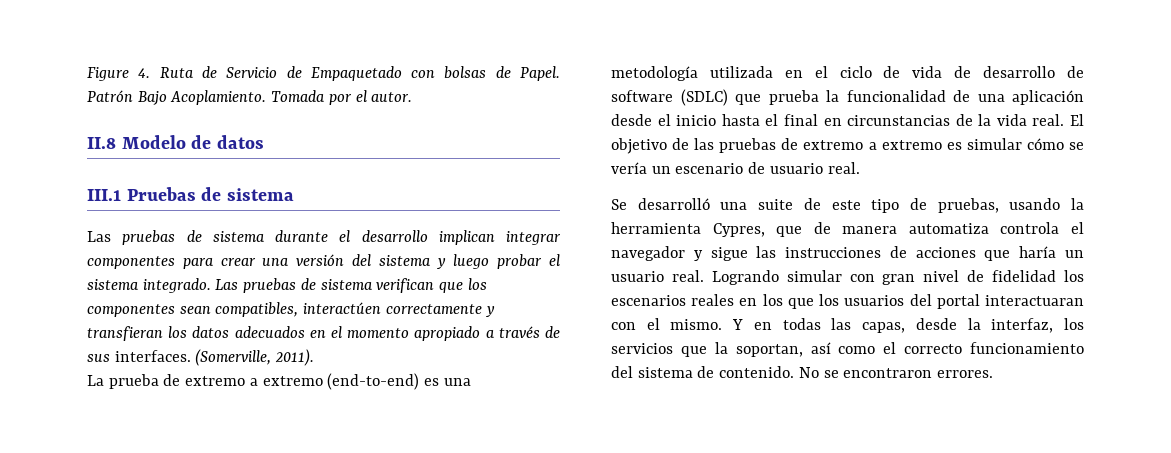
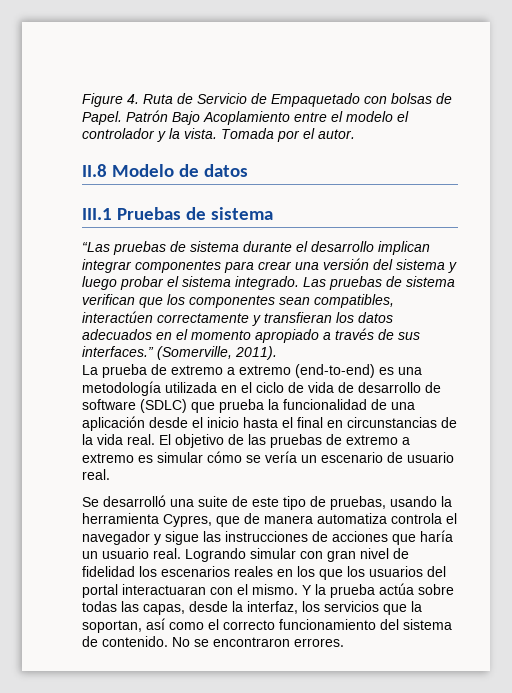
[170,90,267,105] Acoplamiento. -> [203,111,409,125] [82,128,217,142] Acoplamiento entre el modelo el controlador y la vista.
[87,231,111,242] Las -> [82,242,110,252] “Las
[114,350,191,362] interfaces. -> [82,346,154,357] interfaces.”
[753,322,772,330] en -> [315,583,454,598] la prueba actúa sobre

